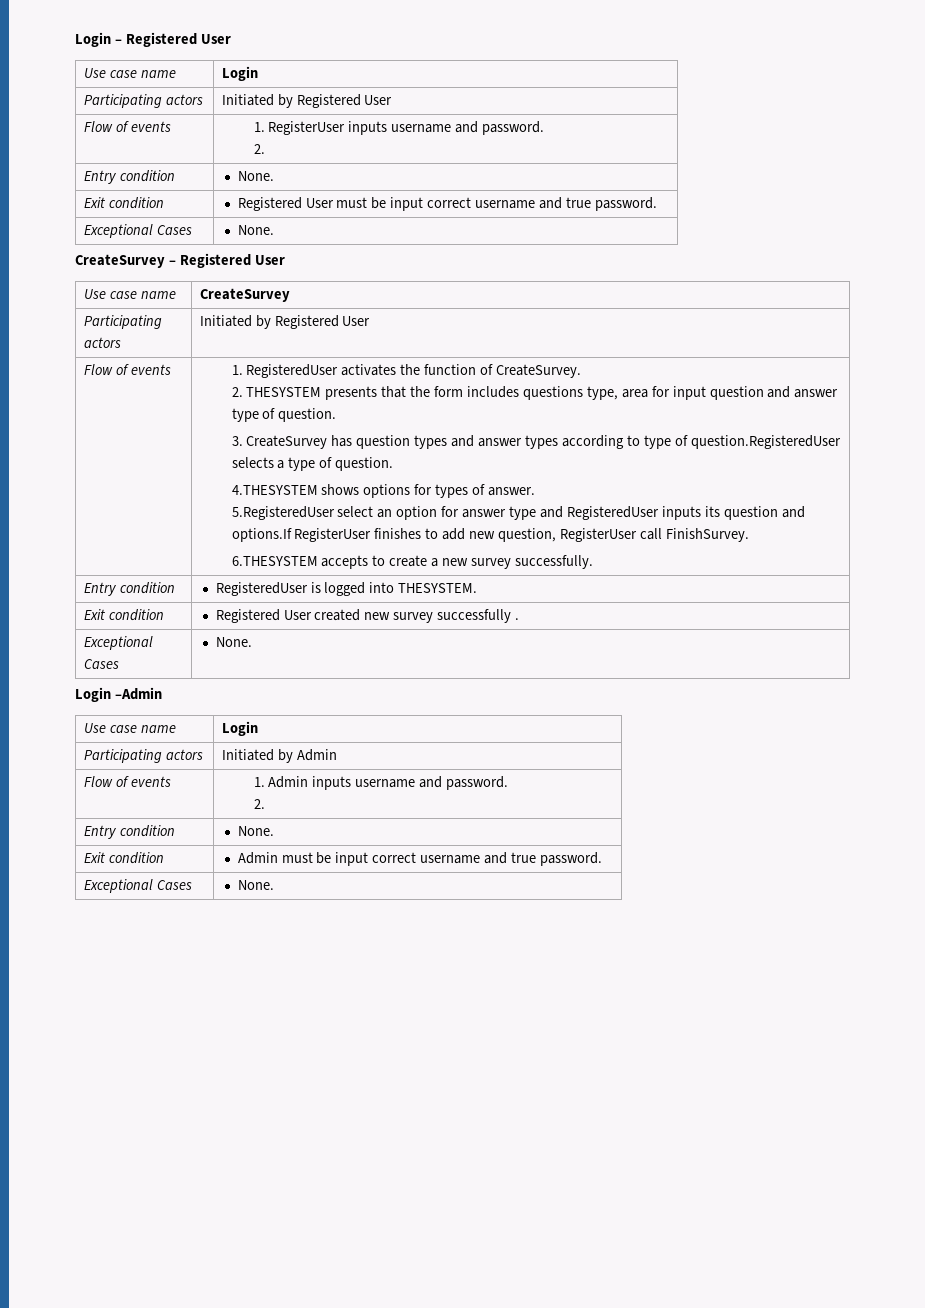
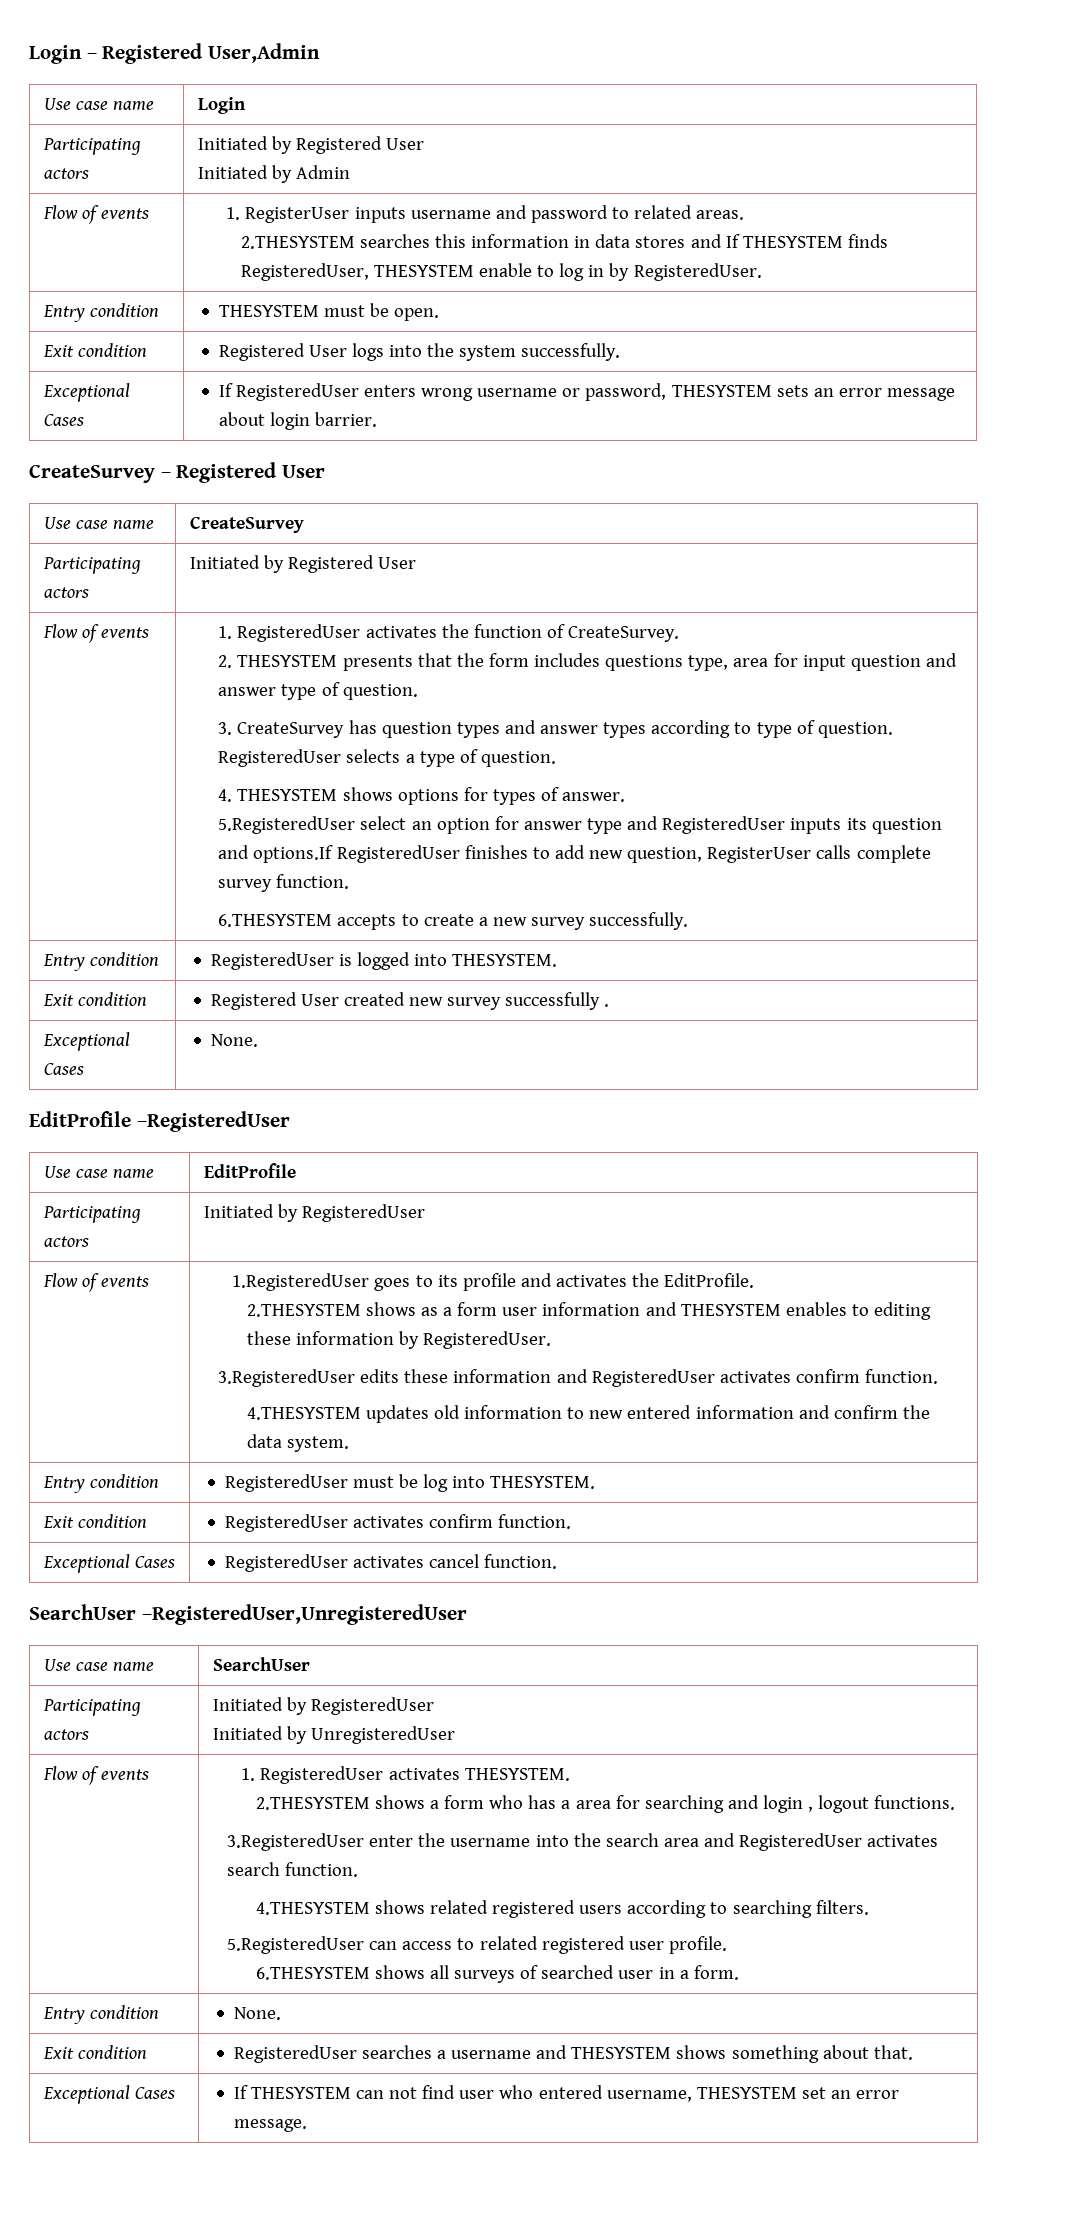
[200,34,231,44] User -> [208,43,321,63] User,Admin
(393, 100) none -> [197,165,350,183] // Initiated by Admin
[482,121,545,135] [253,144,265,154] [83,170,175,184] [237,171,274,181] [83,197,164,209] [237,197,657,211] [83,224,192,238] [237,225,274,235] password. // 2. // Entry condition | None. // Exit condition | Registered User must be input correct username and true password. // Exceptional Cases | None. -> [530,205,745,223] [240,234,888,249] [240,263,762,281] [42,303,159,322] [218,303,440,321] [42,343,147,357] [218,343,621,361] [42,383,130,402] [43,414,84,426] [218,383,956,401] [218,412,377,430] password to related areas. // 2.THESYSTEM searches this information in data stores and If THESYSTEM finds RegisteredUser, THESYSTEM enable to log in by RegisteredUser. // Entry condition | THESYSTEM must be open. // Exit condition | Registered User logs into the system successfully. // Exceptional Cases | If RegisteredUser enters wrong username or password, THESYSTEM sets an error message about login barrier.
[690,435,841,449] question.RegisteredUser -> [817,722,893,738] [218,749,342,767] question. RegisteredUser
[231,485,318,495] 4.THESYSTEM -> [218,789,338,802] 4. THESYSTEM
[294,528,372,542] RegisterUser -> [336,845,460,863] RegisteredUser
[639,528,749,542] call FinishSurvey. -> [816,845,931,863] [218,874,350,892] calls complete survey function.
[75,687,162,702] [83,723,176,733] [221,721,258,736] [83,749,203,763] [221,749,337,763] [83,776,171,787] [253,776,509,790] [253,799,265,809] [83,825,175,839] [237,826,274,836] [83,852,164,864] [237,852,602,866] [83,879,192,893] [237,880,274,890] Login –Admin // Use case name | Login // Participating actors | Initiated by Admin // Flow of events | 1. Admin inputs username and password. // 2. // Entry condition | None. // Exit condition | Admin must be input correct username and true password. // Exceptional Cases | None. -> [29,1111,290,1132] [43,1166,154,1178] [203,1163,296,1178] [42,1206,141,1223] [43,1236,89,1247] [203,1204,425,1222] [42,1273,149,1292] [232,1273,755,1291] [246,1302,932,1320] [246,1331,552,1349] [218,1369,939,1387] [246,1405,930,1423] [246,1434,349,1452] [42,1474,159,1493] [224,1474,596,1492] [42,1514,147,1528] [224,1514,572,1532] [42,1554,175,1573] [224,1554,558,1572] [29,1604,467,1625] [43,1659,154,1671] [212,1657,310,1671] [42,1699,141,1716] [43,1729,89,1740] [212,1697,434,1715] [212,1726,455,1744] [42,1766,149,1785] [241,1766,570,1784] [255,1795,956,1813] [227,1833,939,1851] [227,1862,359,1877] [255,1900,869,1918] [227,1936,727,1954] [255,1965,739,1983] [42,2005,159,2024] [233,2007,281,2020] [42,2045,147,2059] [233,2045,913,2063] [42,2085,175,2104] [233,2085,900,2102] [233,2119,307,2132] EditProfile –RegisteredUser // Use case name | EditProfile // Participating actors | Initiated by RegisteredUser // Flow of events | 1.RegisteredUser goes to its profile and activates the EditProfile. // 2.THESYSTEM shows as a form user information and THESYSTEM enables to editing these information by RegisteredUser. // 3.RegisteredUser edits these information and RegisteredUser activates confirm function. // 4.THESYSTEM updates old information to new entered information and confirm the data system. // Entry condition | RegisteredUser must be log into THESYSTEM. // Exit condition | RegisteredUser activates confirm function. // Exceptional Cases | RegisteredUser activates cancel function. // SearchUser –RegisteredUser,UnregisteredUser // Use case name | SearchUser // Participating actors | Initiated by RegisteredUser // Initiated by UnregisteredUser // Flow of events | 1. RegisteredUser activates THESYSTEM. // 2.THESYSTEM shows a form who has a area for searching and login , logout functions. // 3.RegisteredUser enter the username into the search area and RegisteredUser activates search function. // 4.THESYSTEM shows related registered users according to searching filters. // 5.RegisteredUser can access to related registered user profile. // 6.THESYSTEM shows all surveys of searched user in a form. // Entry condition | None. // Exit condition | RegisteredUser searches a username and THESYSTEM shows something about that. // Exceptional Cases | If THESYSTEM can not find user who entered username, THESYSTEM set an error message.

